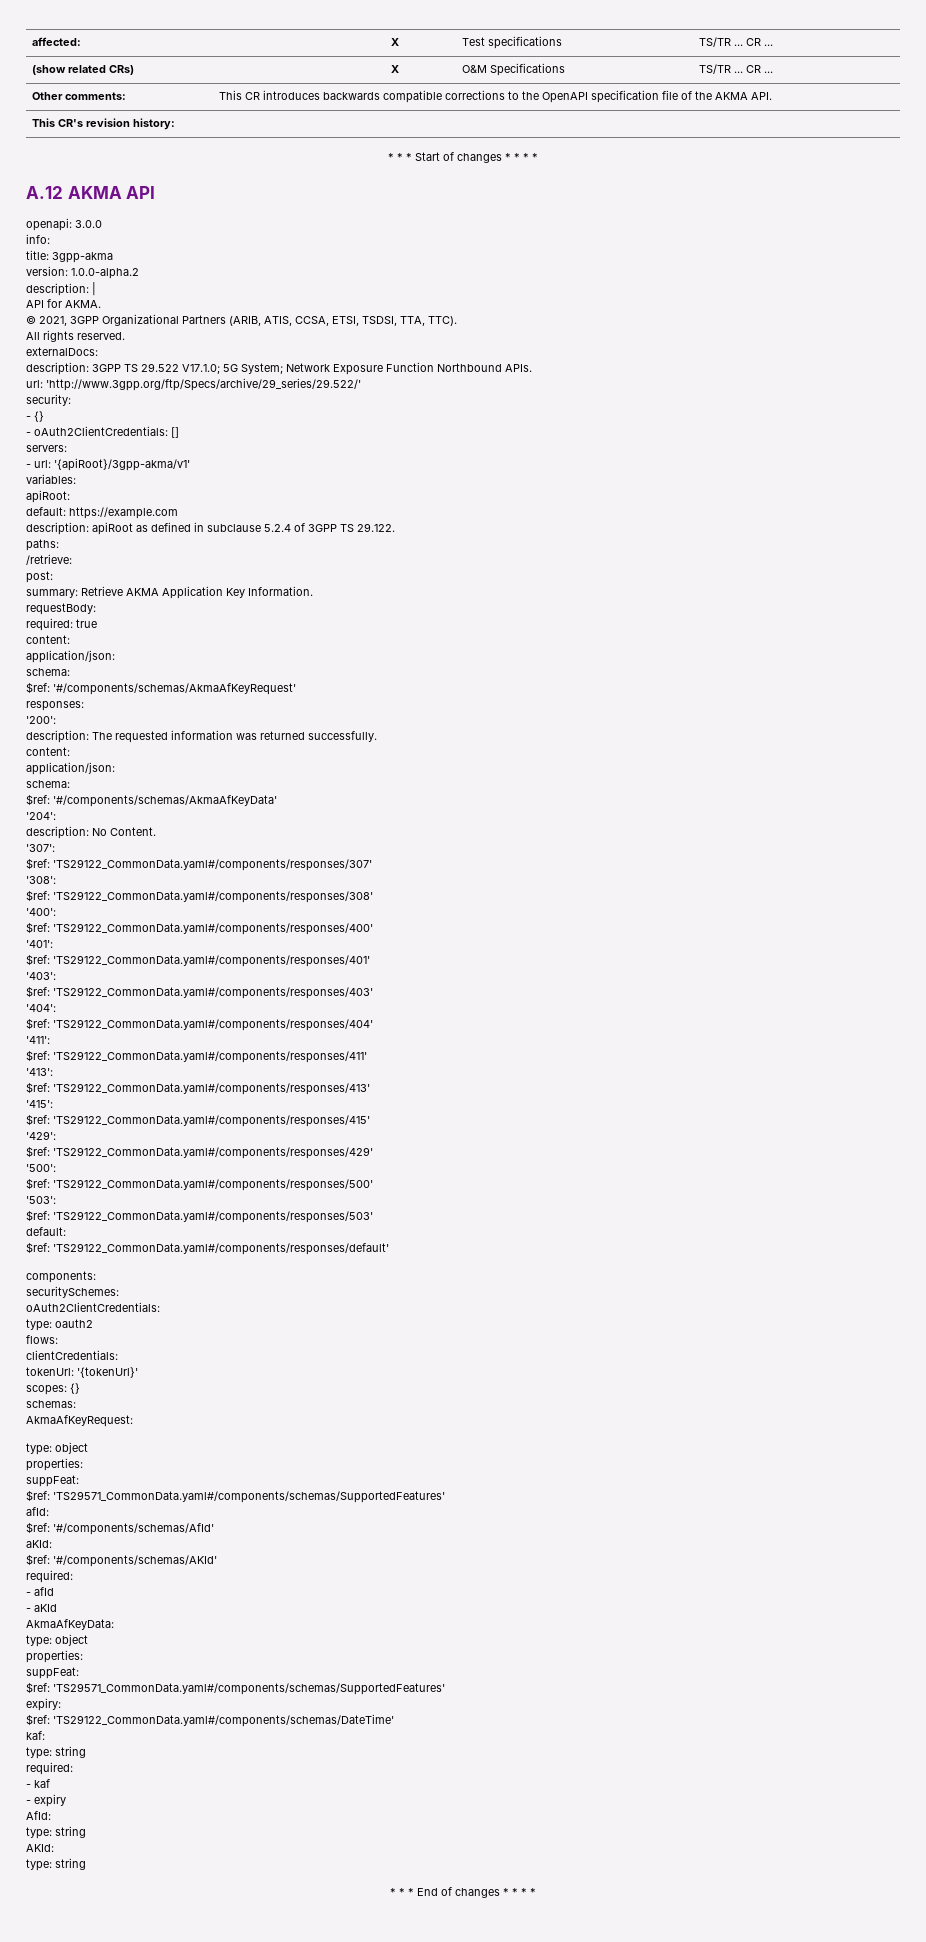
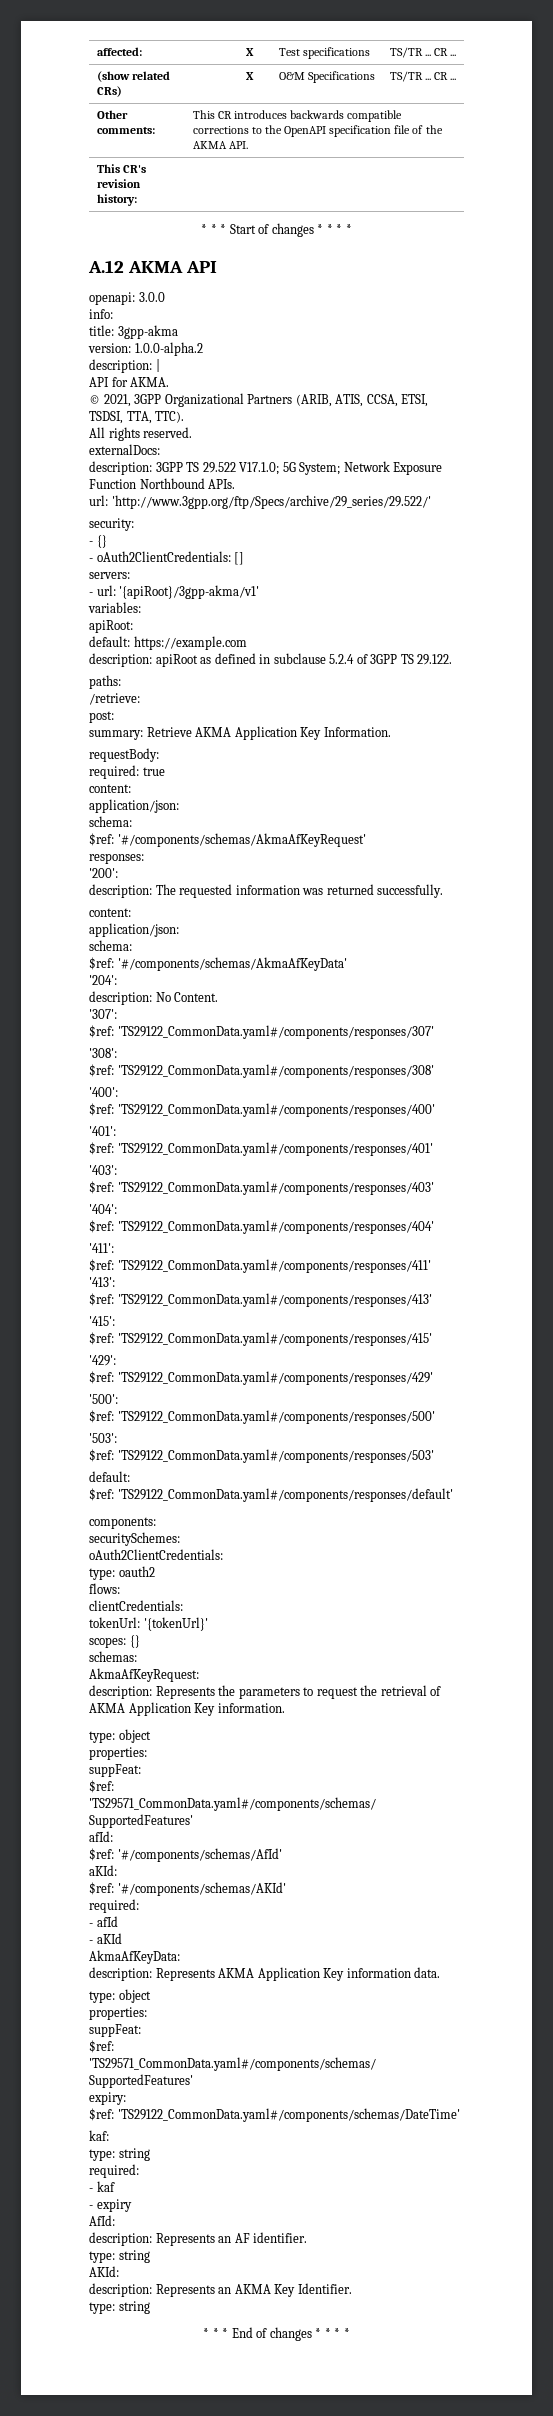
(133, 1421) none -> [89,1685,442,1699] [89,1702,285,1716] // description: Represents the parameters to request the retrieval of AKMA Application Key information.
(114, 1624) none -> [89,1967,441,1981] // description: Represents AKMA Application Key information data.
[26,1826,86,1839] [26,1844,54,1852] type: string // AKId: -> [89,2232,308,2246] [89,2250,150,2263] [89,2266,119,2277] [89,2283,352,2297] description: Represents an AF identifier. // type: string // AKId: // description: Represents an AKMA Key Identifier.

